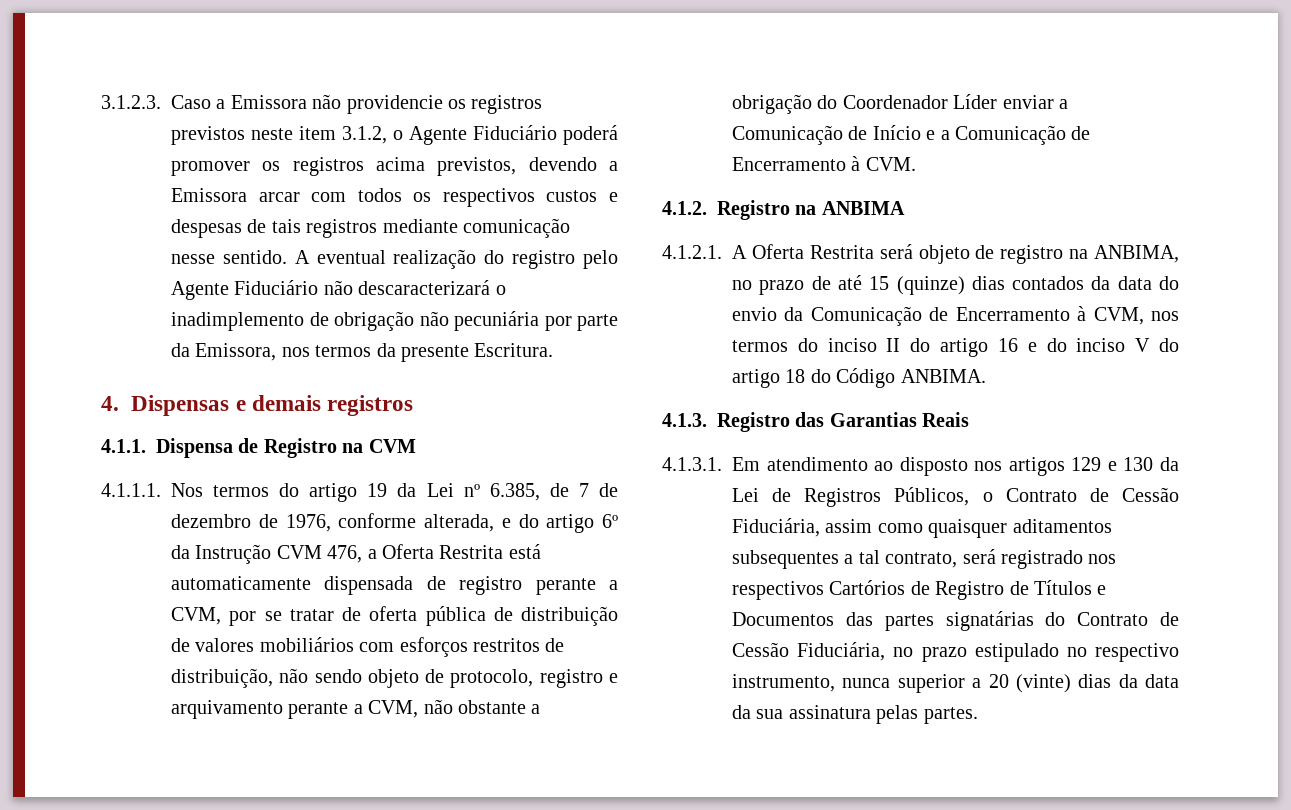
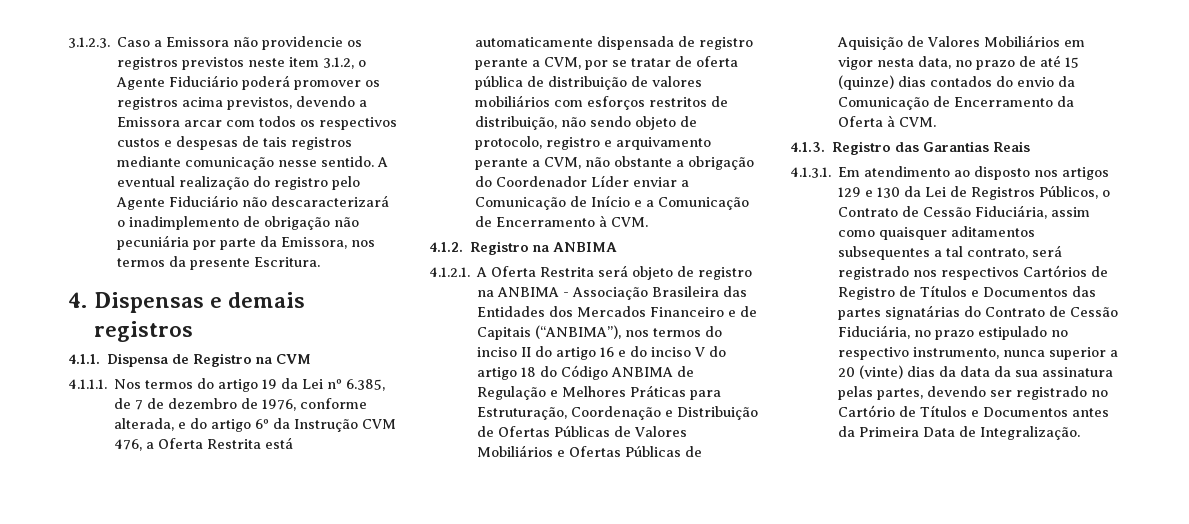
[1094,245,1179,263] [732,275,1179,295] [732,306,1144,326] ANBIMA, no prazo de até 15 (quinze) dias contados da data do envio da Comunicação de Encerramento à CVM, -> [497,286,748,300] [477,306,758,317] [477,325,622,340] ANBIMA - Associação Brasileira das Entidades dos Mercados Financeiro e de Capitais (“ANBIMA”),
[900,369,986,383] ANBIMA. -> [611,366,695,377] [477,385,722,400] [477,406,759,420] [477,426,688,437] [477,445,703,457] [837,35,1086,50] [838,55,1080,70] [838,75,1076,90] [838,96,1075,110] [838,115,937,127] ANBIMA de Regulação e Melhores Práticas para Estruturação, Coordenação e Distribuição de Ofertas Públicas de Valores Mobiliários e Ofertas Públicas de Aquisição de Valores Mobiliários em vigor nesta data, no prazo de até 15 (quinze) dias contados do envio da Comunicação de Encerramento da Oferta à CVM.
[923,707,978,724] partes. -> [877,386,1109,400] [838,405,1110,417] [838,426,1081,440] partes, devendo ser registrado no Cartório de Títulos e Documentos antes da Primeira Data de Integralização.

